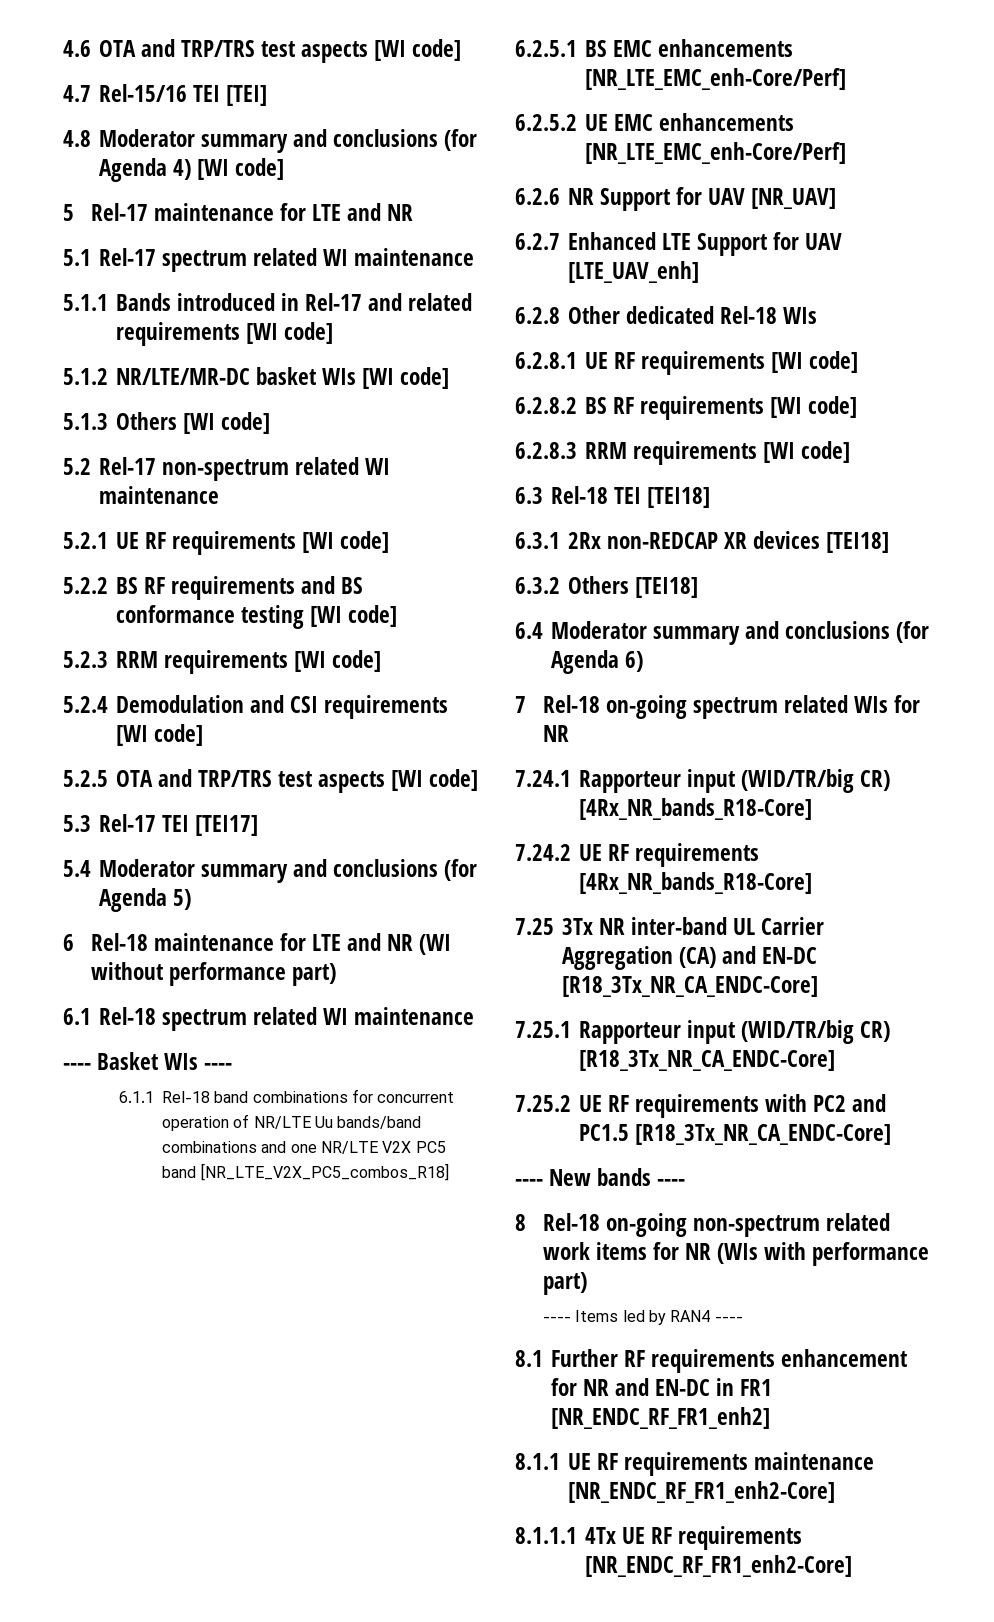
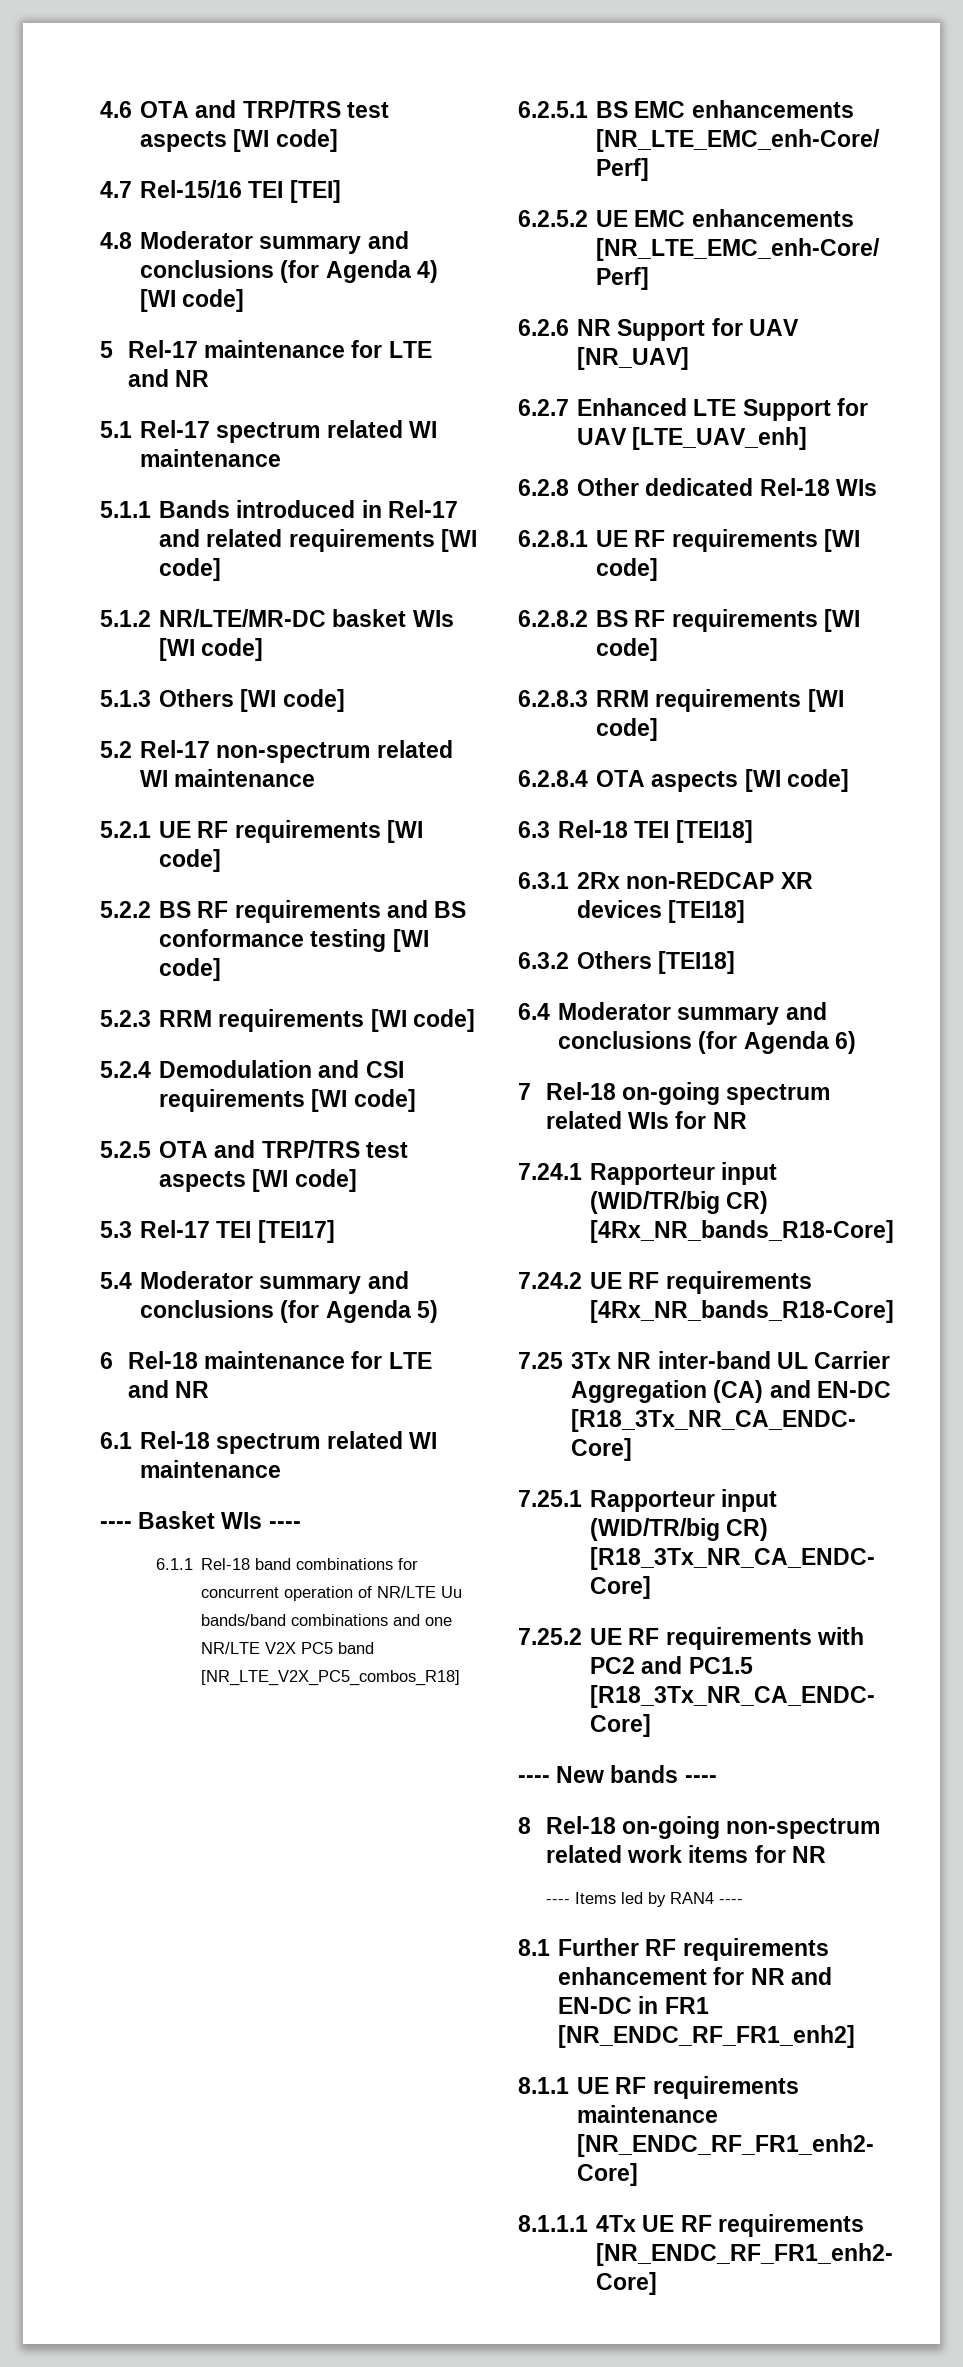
[419,934,452,955] [91,962,337,986] (WI without performance part) -> (210, 1389) none
(851, 452) none -> [518,769,849,792] // 6.2.8.4 OTA aspects [WI code]
[717,1242,930,1266] [543,1272,588,1295] (WIs with performance part) -> (826, 1854) none

